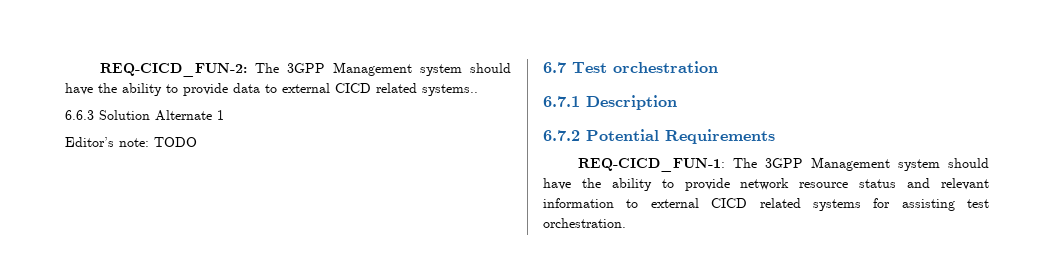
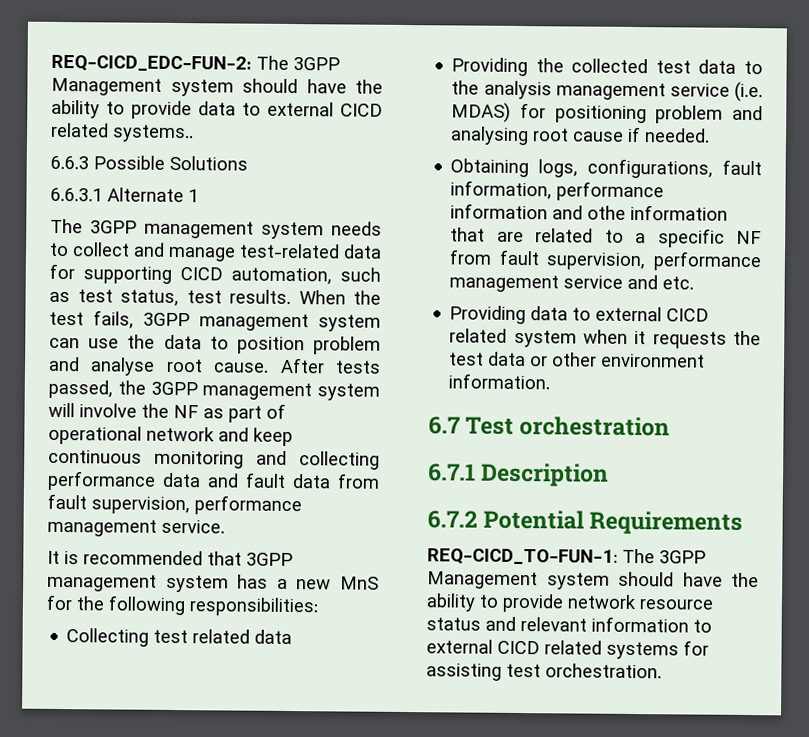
[99,63,247,77] REQ-CICD_FUN-2: -> [51,54,252,73] REQ-CICD_EDC-FUN-2:
[99,110,150,120] Solution -> [93,155,248,171] [50,187,103,202] Possible Solutions // 6.6.3.1
[65,137,197,147] Editor’s note: TODO -> [50,218,382,240] [49,242,382,262] [49,263,381,285] [49,289,381,307] [49,310,381,332] [49,334,381,355] [48,356,381,376] [48,379,380,401] [48,402,286,423] [48,425,293,447] [48,449,380,470] [47,470,380,491] [47,493,302,516] [47,518,225,537] [47,550,293,567] [47,573,379,593] [46,594,318,617] [66,628,293,647] [451,57,763,77] [451,80,763,103] [451,102,763,124] [450,126,711,146] [450,158,762,179] [450,180,665,202] [450,203,729,221] [450,227,762,248] [449,249,762,272] [449,274,695,293] [449,305,710,325] [449,328,761,349] [449,351,706,368] [448,373,551,390] The 3GPP management system needs to collect and manage test-related data for supporting CICD automation, such as test status, test results. When the test fails, 3GPP management system can use the data to position problem and analyse root cause. After tests passed, the 3GPP management system will involve the NF as part of operational network and keep continuous monitoring and collecting performance data and fault data from fault supervision, performance management service. // It is recommended that 3GPP management system has a new MnS for the following responsibilities: // Collecting test related data // Providing the collected test data to the analysis management service (i.e. MDAS) for positioning problem and analysing root cause if needed. // Obtaining logs, configurations, fault information, performance information and othe information that are related to a specific NF from fault supervision, performance management service and etc. // Providing data to external CICD related system when it requests the test data or other environment information.
[577,158,725,172] REQ-CICD_FUN-1: -> [427,548,618,566] REQ-CICD_TO-FUN-1:

